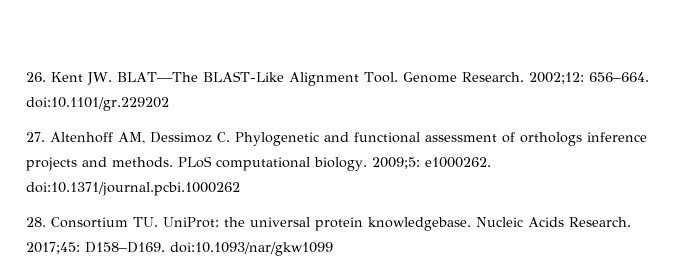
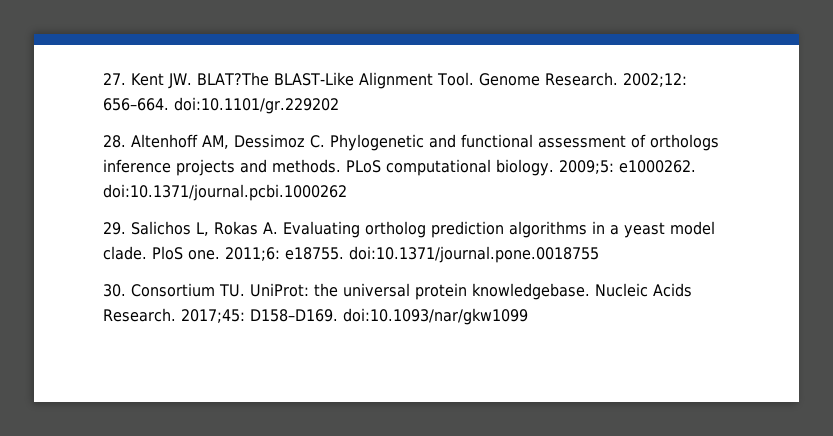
[26,72,46,82] 26. -> [103,73,126,85] 27.
[116,72,198,82] BLAT—The -> [196,72,269,86] BLAT?The
[26,132,45,142] 27. -> [103,135,126,148] 28.
[26,217,46,227] 28. -> [103,221,715,238] [103,246,599,263] [103,284,126,297] 29. Salichos L, Rokas A. Evaluating ortholog prediction algorithms in a yeast model clade. PloS one. 2011;6: e18755. doi:10.1371/journal.pone.0018755 // 30.

